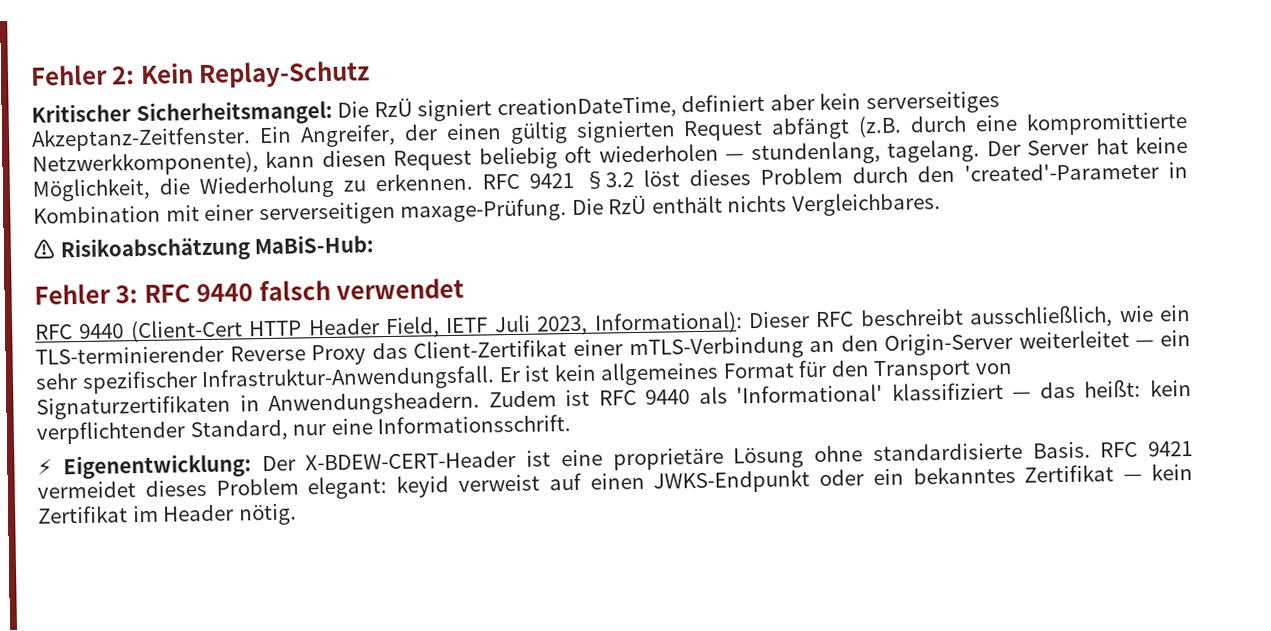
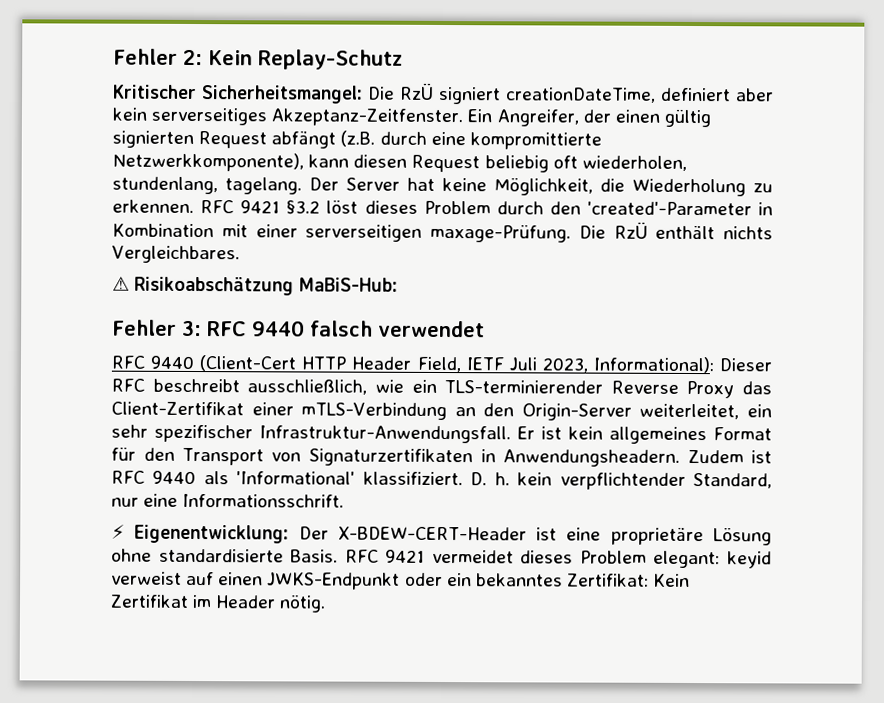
[598,143,745,163] wiederholen — -> [581,155,687,171] wiederholen,
[1018,329,1155,349] weiterleitet — -> [639,403,740,420] weiterleitet,
[891,379,1142,401] klassifiziert — das heißt: -> [362,471,510,486] klassifiziert. D. h.
[1024,462,1193,483] Zertifikat — kein -> [566,573,691,587] Zertifikat: Kein

